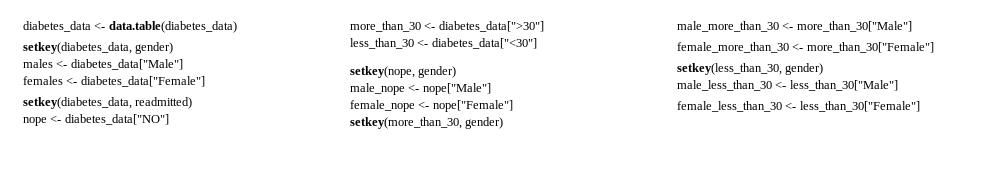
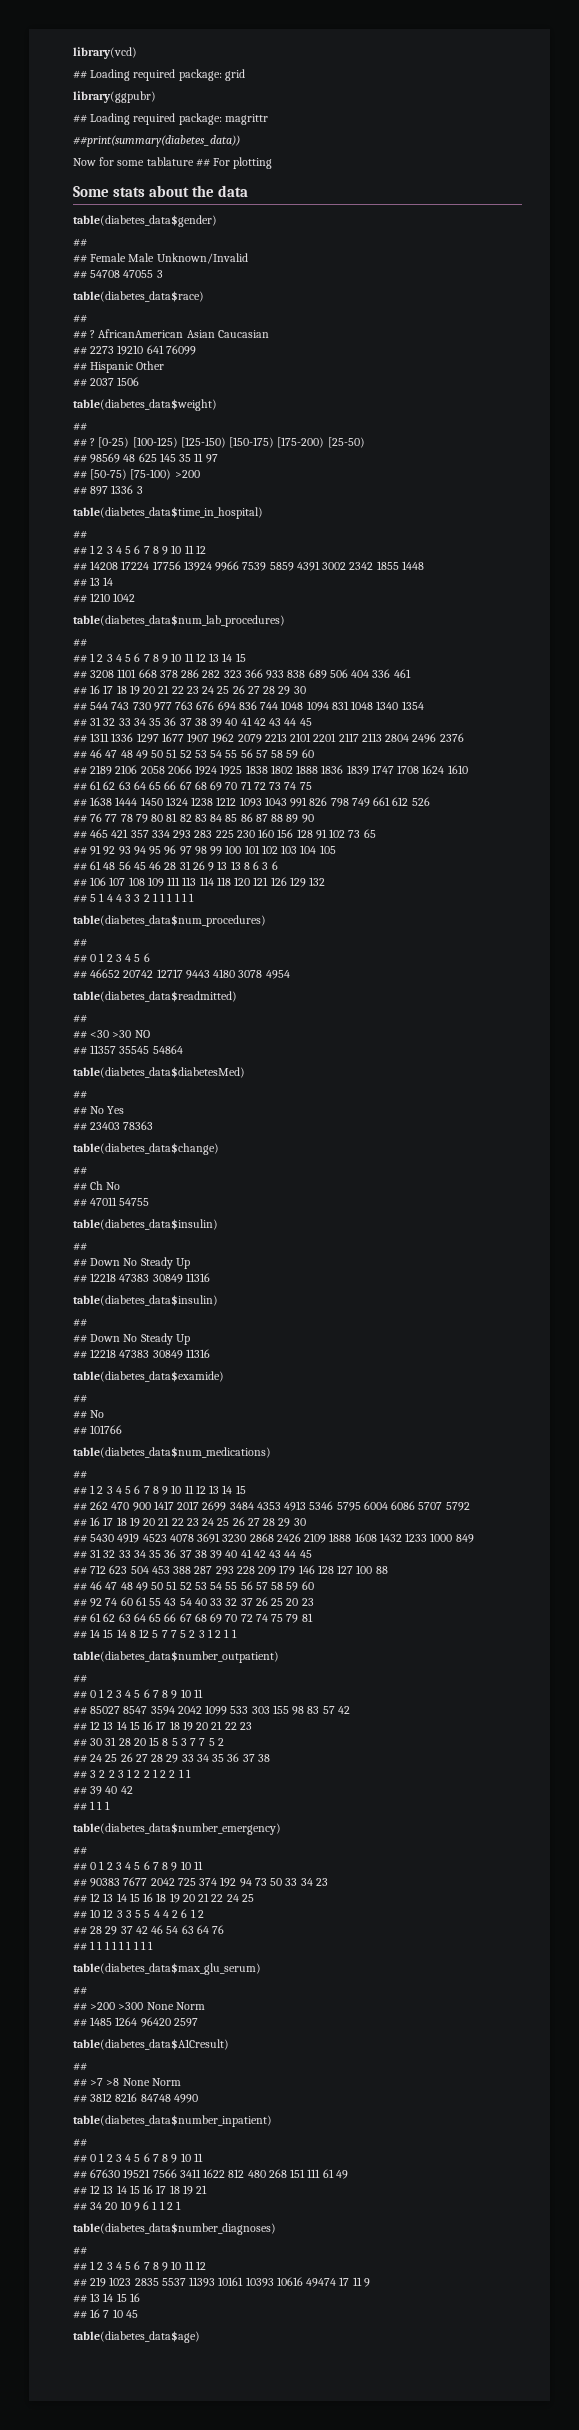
[23,21,237,33] [23,42,174,54] [23,59,183,70] [23,76,205,87] [23,97,193,109] [23,114,169,126] [350,21,544,32] [350,38,537,49] [350,66,457,78] [350,83,491,95] [350,100,513,112] [350,117,504,129] [677,21,912,32] [677,42,934,53] [677,63,824,75] [677,80,898,91] [677,101,920,112] diabetes_data <- data.table(diabetes_data) // setkey(diabetes_data, gender) // males <- diabetes_data["Male"] // females <- diabetes_data["Female"] // setkey(diabetes_data, readmitted) // nope <- diabetes_data["NO"] // more_than_30 <- diabetes_data[">30"] // less_than_30 <- diabetes_data["<30"] // setkey(nope, gender) // male_nope <- nope["Male"] // female_nope <- nope["Female"] // setkey(more_than_30, gender) // male_more_than_30 <- more_than_30["Male"] // female_more_than_30 <- more_than_30["Female"] // setkey(less_than_30, gender) // male_less_than_30 <- less_than_30["Male"] // female_less_than_30 <- less_than_30["Female"] -> [73,47,137,59] [73,69,245,81] [73,91,156,103] [73,113,268,125] [73,135,240,147] [73,157,273,169] [73,185,249,197] [73,215,217,227] [73,238,87,247] [73,253,248,264] [73,270,163,279] [73,291,204,302] [73,314,87,323] [73,329,269,339] [73,345,196,355] [73,361,165,373] [73,377,140,387] [73,399,217,411] [73,422,87,431] [73,437,365,448] [73,453,218,463] [73,469,200,480] [73,485,143,495] [73,507,263,519] [73,530,87,539] [73,545,206,555] [73,561,424,571] [73,577,114,587] [73,593,136,603] [73,615,285,627] [73,638,87,647] [73,653,246,663] [73,669,411,679] [73,685,306,695] [73,701,424,711] [73,717,312,727] [73,733,464,743] [73,749,314,759] [73,765,468,775] [73,781,312,791] [73,797,430,807] [73,813,314,823] [73,829,376,839] [73,845,336,855] [73,861,278,871] [73,877,326,887] [73,893,195,903] [73,915,266,927] [73,938,87,947] [73,953,150,963] [73,969,290,979] [73,991,237,1002] [73,1014,87,1023] [73,1030,150,1039] [73,1045,183,1055] [73,1067,245,1078] [73,1090,87,1099] [73,1106,125,1115] [73,1121,154,1131] [73,1143,219,1155] [73,1166,87,1175] [73,1181,121,1191] [73,1197,150,1207] [73,1219,218,1230] [73,1242,87,1251] [73,1257,190,1269] [73,1273,210,1283] [73,1295,218,1306] [73,1318,87,1327] [73,1333,190,1345] [73,1349,210,1359] [73,1371,224,1382] [73,1394,87,1403] [73,1410,105,1419] [73,1425,123,1435] [73,1447,271,1458] [73,1470,87,1479] [73,1485,246,1495] [73,1501,470,1511] [73,1517,306,1527] [73,1533,474,1543] [73,1549,312,1559] [73,1565,388,1575] [73,1581,314,1591] [73,1597,314,1607] [73,1613,313,1623] [73,1629,237,1639] [73,1651,279,1663] [73,1674,87,1683] [73,1689,203,1699] [73,1705,350,1715] [73,1721,252,1731] [73,1737,224,1747] [73,1753,270,1763] [73,1769,191,1779] [73,1786,133,1795] [73,1801,110,1811] [73,1823,281,1835] [73,1846,87,1855] [73,1861,203,1871] [73,1877,328,1887] [73,1893,254,1903] [73,1909,204,1919] [73,1925,225,1935] [73,1941,154,1951] [73,1963,261,1975] [73,1986,87,1995] [73,2002,205,2011] [73,2017,198,2027] [73,2039,229,2050] [73,2062,87,2071] [73,2078,181,2087] [73,2093,198,2103] [73,2115,272,2127] [73,2138,87,2147] [73,2153,203,2163] [73,2169,348,2179] [73,2185,208,2195] [73,2201,182,2211] [73,2223,276,2235] [73,2246,87,2255] [73,2261,206,2271] [73,2277,370,2287] [73,2293,140,2303] [73,2309,138,2319] [73,2331,200,2343] library(vcd) // ## Loading required package: grid // library(ggpubr) // ## Loading required package: magrittr // ##print(summary(diabetes_data)) // Now for some tablature ## For plotting // Some stats about the data // table(diabetes_data$gender) // ## // ## Female Male Unknown/Invalid // ## 54708 47055 3 // table(diabetes_data$race) // ## // ## ? AfricanAmerican Asian Caucasian // ## 2273 19210 641 76099 // ## Hispanic Other // ## 2037 1506 // table(diabetes_data$weight) // ## // ## ? [0-25) [100-125) [125-150) [150-175) [175-200) [25-50) // ## 98569 48 625 145 35 11 97 // ## [50-75) [75-100) >200 // ## 897 1336 3 // table(diabetes_data$time_in_hospital) // ## // ## 1 2 3 4 5 6 7 8 9 10 11 12 // ## 14208 17224 17756 13924 9966 7539 5859 4391 3002 2342 1855 1448 // ## 13 14 // ## 1210 1042 // table(diabetes_data$num_lab_procedures) // ## // ## 1 2 3 4 5 6 7 8 9 10 11 12 13 14 15 // ## 3208 1101 668 378 286 282 323 366 933 838 689 506 404 336 461 // ## 16 17 18 19 20 21 22 23 24 25 26 27 28 29 30 // ## 544 743 730 977 763 676 694 836 744 1048 1094 831 1048 1340 1354 // ## 31 32 33 34 35 36 37 38 39 40 41 42 43 44 45 // ## 1311 1336 1297 1677 1907 1962 2079 2213 2101 2201 2117 2113 2804 2496 2376 // ## 46 47 48 49 50 51 52 53 54 55 56 57 58 59 60 // ## 2189 2106 2058 2066 1924 1925 1838 1802 1888 1836 1839 1747 1708 1624 1610 // ## 61 62 63 64 65 66 67 68 69 70 71 72 73 74 75 // ## 1638 1444 1450 1324 1238 1212 1093 1043 991 826 798 749 661 612 526 // ## 76 77 78 79 80 81 82 83 84 85 86 87 88 89 90 // ## 465 421 357 334 293 283 225 230 160 156 128 91 102 73 65 // ## 91 92 93 94 95 96 97 98 99 100 101 102 103 104 105 // ## 61 48 56 45 46 28 31 26 9 13 13 8 6 3 6 // ## 106 107 108 109 111 113 114 118 120 121 126 129 132 // ## 5 1 4 4 3 3 2 1 1 1 1 1 1 // table(diabetes_data$num_procedures) // ## // ## 0 1 2 3 4 5 6 // ## 46652 20742 12717 9443 4180 3078 4954 // table(diabetes_data$readmitted) // ## // ## <30 >30 NO // ## 11357 35545 54864 // table(diabetes_data$diabetesMed) // ## // ## No Yes // ## 23403 78363 // table(diabetes_data$change) // ## // ## Ch No // ## 47011 54755 // table(diabetes_data$insulin) // ## // ## Down No Steady Up // ## 12218 47383 30849 11316 // table(diabetes_data$insulin) // ## // ## Down No Steady Up // ## 12218 47383 30849 11316 // table(diabetes_data$examide) // ## // ## No // ## 101766 // table(diabetes_data$num_medications) // ## // ## 1 2 3 4 5 6 7 8 9 10 11 12 13 14 15 // ## 262 470 900 1417 2017 2699 3484 4353 4913 5346 5795 6004 6086 5707 5792 // ## 16 17 18 19 20 21 22 23 24 25 26 27 28 29 30 // ## 5430 4919 4523 4078 3691 3230 2868 2426 2109 1888 1608 1432 1233 1000 849 // ## 31 32 33 34 35 36 37 38 39 40 41 42 43 44 45 // ## 712 623 504 453 388 287 293 228 209 179 146 128 127 100 88 // ## 46 47 48 49 50 51 52 53 54 55 56 57 58 59 60 // ## 92 74 60 61 55 43 54 40 33 32 37 26 25 20 23 // ## 61 62 63 64 65 66 67 68 69 70 72 74 75 79 81 // ## 14 15 14 8 12 5 7 7 5 2 3 1 2 1 1 // table(diabetes_data$number_outpatient) // ## // ## 0 1 2 3 4 5 6 7 8 9 10 11 // ## 85027 8547 3594 2042 1099 533 303 155 98 83 57 42 // ## 12 13 14 15 16 17 18 19 20 21 22 23 // ## 30 31 28 20 15 8 5 3 7 7 5 2 // ## 24 25 26 27 28 29 33 34 35 36 37 38 // ## 3 2 2 3 1 2 2 1 2 2 1 1 // ## 39 40 42 // ## 1 1 1 // table(diabetes_data$number_emergency) // ## // ## 0 1 2 3 4 5 6 7 8 9 10 11 // ## 90383 7677 2042 725 374 192 94 73 50 33 34 23 // ## 12 13 14 15 16 18 19 20 21 22 24 25 // ## 10 12 3 3 5 5 4 4 2 6 1 2 // ## 28 29 37 42 46 54 63 64 76 // ## 1 1 1 1 1 1 1 1 1 // table(diabetes_data$max_glu_serum) // ## // ## >200 >300 None Norm // ## 1485 1264 96420 2597 // table(diabetes_data$A1Cresult) // ## // ## >7 >8 None Norm // ## 3812 8216 84748 4990 // table(diabetes_data$number_inpatient) // ## // ## 0 1 2 3 4 5 6 7 8 9 10 11 // ## 67630 19521 7566 3411 1622 812 480 268 151 111 61 49 // ## 12 13 14 15 16 17 18 19 21 // ## 34 20 10 9 6 1 1 2 1 // table(diabetes_data$number_diagnoses) // ## // ## 1 2 3 4 5 6 7 8 9 10 11 12 // ## 219 1023 2835 5537 11393 10161 10393 10616 49474 17 11 9 // ## 13 14 15 16 // ## 16 7 10 45 // table(diabetes_data$age)

